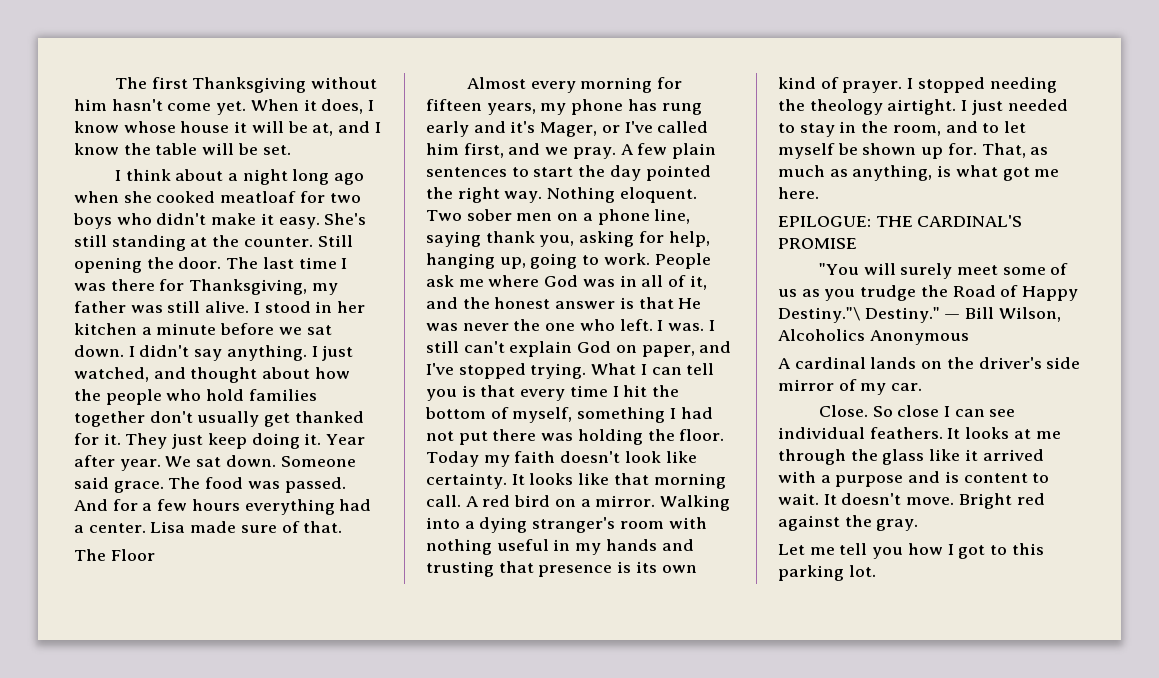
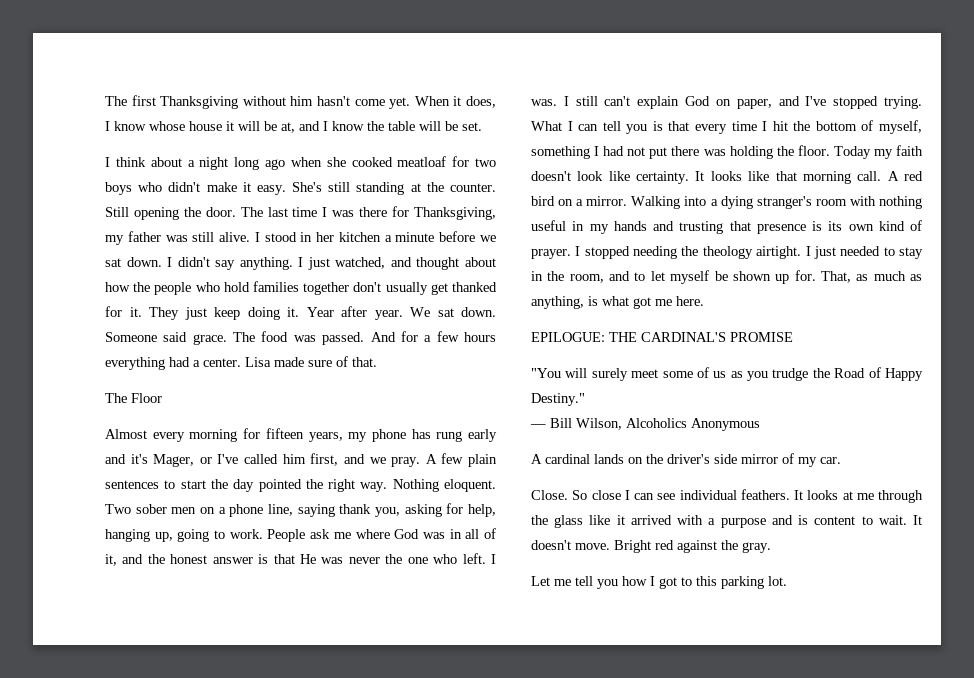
[778,307,860,323] Destiny."\ -> (923, 374) none
(940, 315) none -> (585, 399) //

